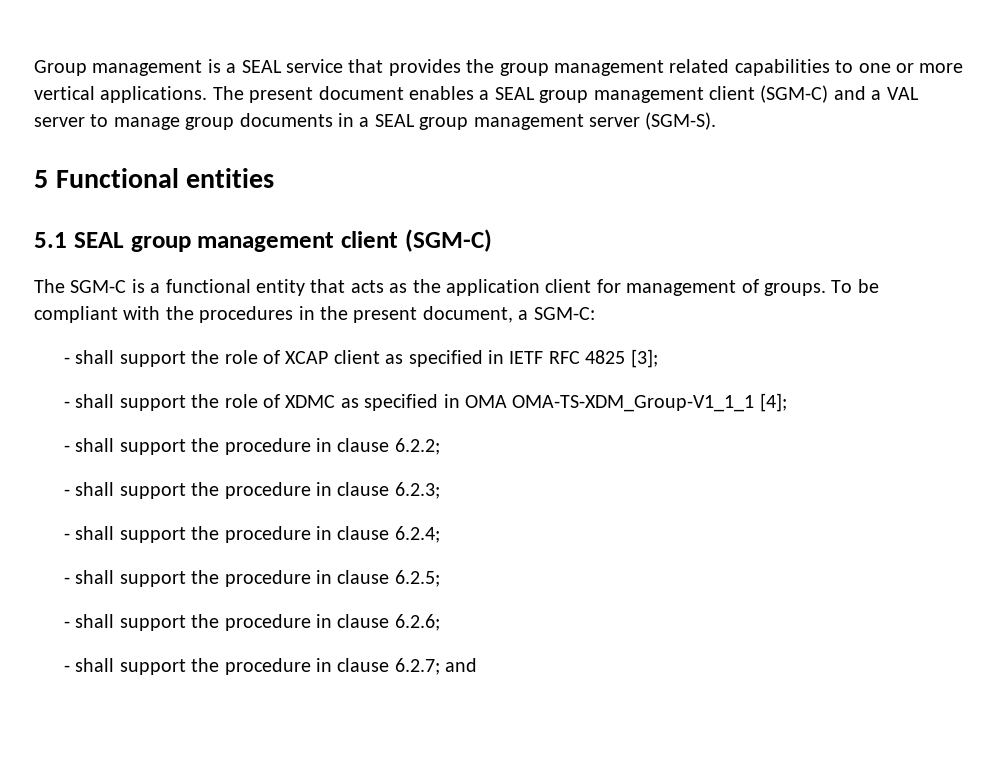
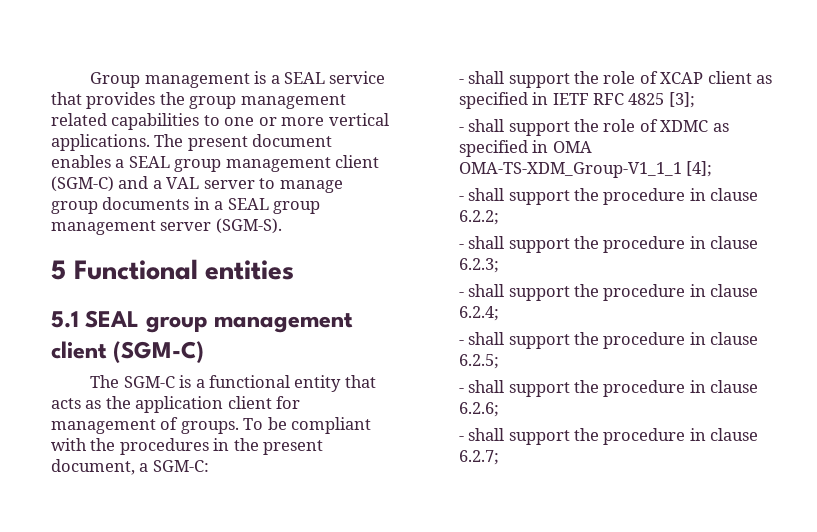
[445,658,478,672] and -> (499, 457) none

